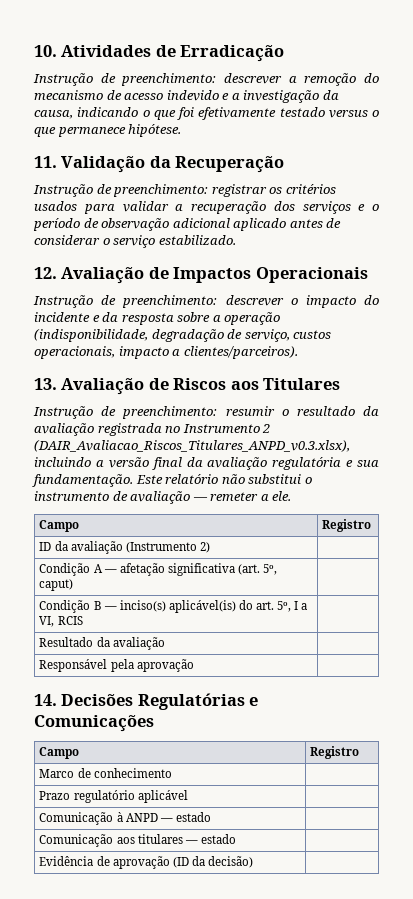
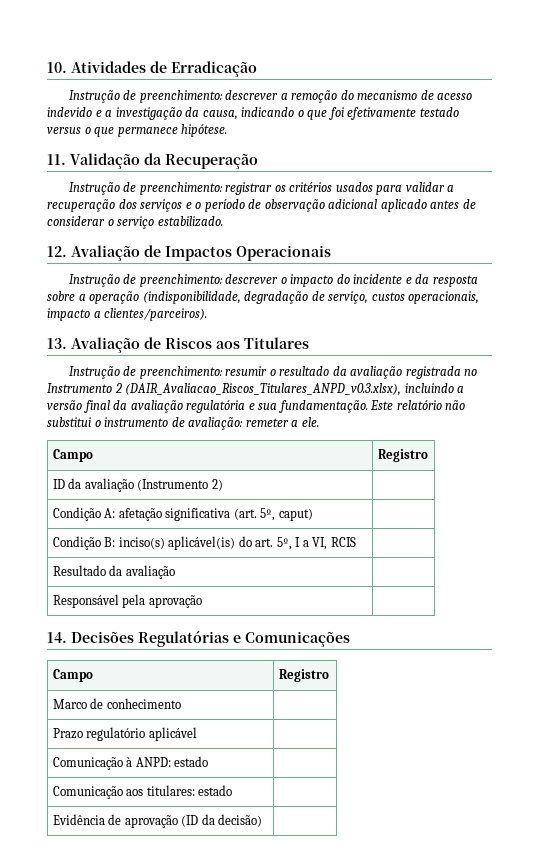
[130,491,208,504] avaliação — -> [188,417,244,430] avaliação:
[93,564,117,573] A — -> [104,508,116,518] A:
[93,601,117,610] B — -> [104,537,116,547] B:
[125,813,173,822] ANPD — -> [135,757,171,767] ANPD:
[137,834,198,844] titulares — -> [146,785,195,796] titulares:

